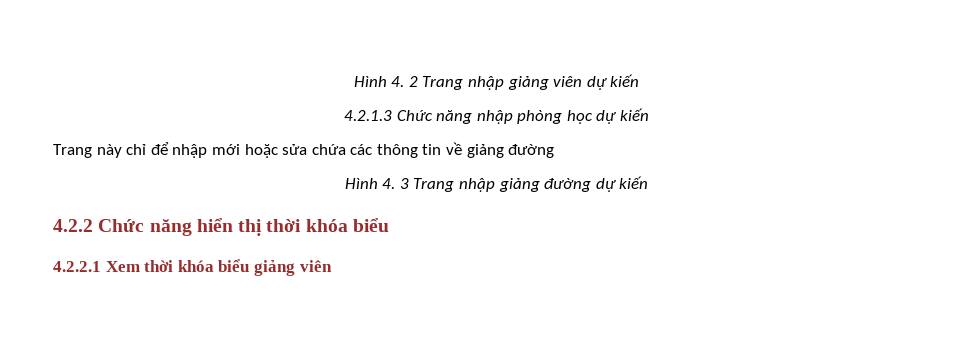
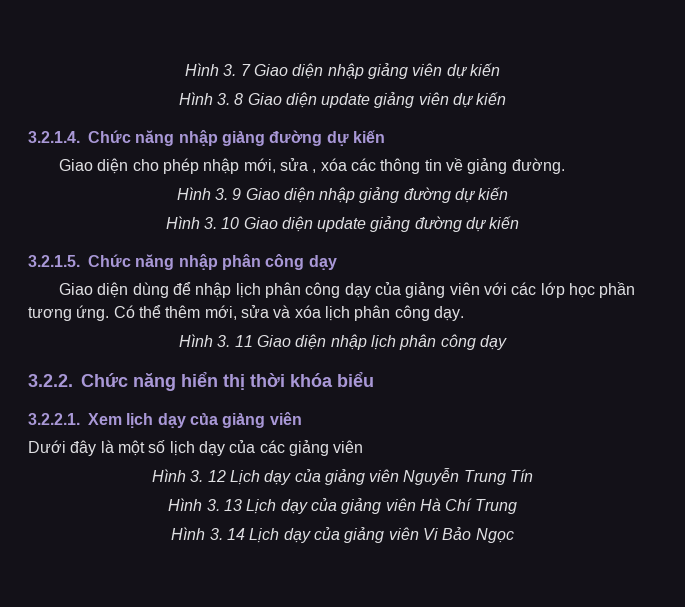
[353,76,464,90] Hình 4. 2 Trang -> [185,63,324,79] Hình 3. 7 Giao diện
[343,108,650,124] [53,142,555,158] [344,176,649,192] [53,219,93,232] 4.2.1.3 Chức năng nhập phòng học dự kiến // Trang này chỉ để nhập mới hoặc sửa chứa các thông tin về giảng đường // Hình 4. 3 Trang nhập giảng đường dự kiến // 4.2.2 -> [178,92,507,108] [28,130,385,146] [59,158,565,174] [176,187,509,203] [165,216,520,232] [28,254,337,270] [59,282,636,298] [28,305,464,321] [179,334,507,350] [28,374,73,387] Hình 3. 8 Giao diện update giảng viên dự kiến // 3.2.1.4. Chức năng nhập giảng đường dự kiến // Giao diện cho phép nhập mới, sửa , xóa các thông tin về giảng đường. // Hình 3. 9 Giao diện nhập giảng đường dự kiến // Hình 3. 10 Giao diện update giảng đường dự kiến // 3.2.1.5. Chức năng nhập phân công dạy // Giao diện dùng để nhập lịch phân công dạy của giảng viên với các lớp học phần tương ứng. Có thể thêm mới, sửa và xóa lịch phân công dạy. // Hình 3. 11 Giao diện nhập lịch phân công dạy // 3.2.2.
[53,259,332,276] 4.2.2.1 Xem thời khóa biểu giảng viên -> [28,412,302,428] [28,440,364,456] [151,468,534,485] [168,498,517,514] [171,527,514,543] 3.2.2.1. Xem lịch dạy của giảng viên // Dưới đây là một số lịch dạy của các giảng viên // Hình 3. 12 Lịch dạy của giảng viên Nguyễn Trung Tín // Hình 3. 13 Lịch dạy của giảng viên Hà Chí Trung // Hình 3. 14 Lịch dạy của giảng viên Vi Bảo Ngọc

